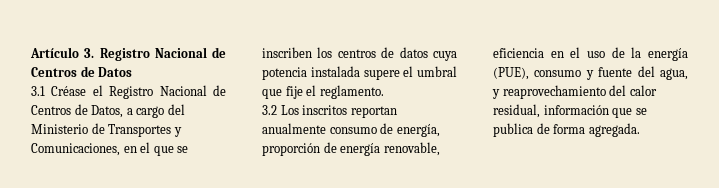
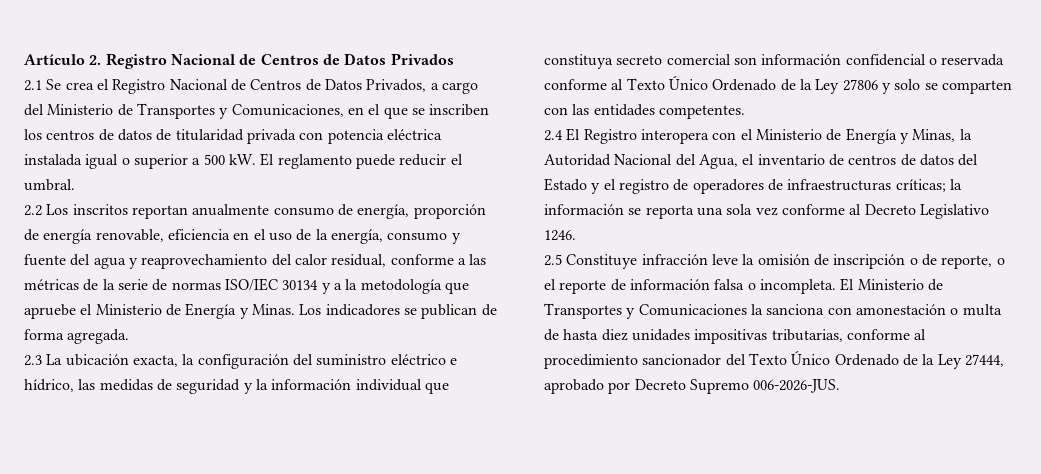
[84,47,226,61] [31,66,133,77] [31,86,87,96] 3. Registro Nacional de Centros de Datos // 3.1 Créase -> [89,53,454,69] [24,79,94,91] 2. Registro Nacional de Centros de Datos Privados // 2.1 Se crea
[91,105,124,118] Datos, -> [324,79,427,92] Datos Privados,
[433,51,457,61] [262,66,457,80] [262,85,384,99] [262,105,277,115] cuya potencia instalada supere el umbral que fije el reglamento. // 3.2 -> [156,129,442,144] [24,153,463,169] [24,179,75,191] [24,205,42,216] de titularidad privada con potencia eléctrica instalada igual o superior a 500 kW. El reglamento puede reducir el umbral. // 2.2
[648,48,688,61] [493,67,529,80] energía (PUE), -> [330,229,383,244] energía,
[660,68,688,80] agua, -> [93,257,126,269] agua
[543,105,647,118] [493,123,640,137] información que se publica de forma agregada. -> [390,254,487,265] [24,278,469,294] [24,303,497,319] [24,329,130,344] [24,354,457,369] [24,379,449,394] [544,54,1005,69] [544,76,1012,94] [544,104,745,119] [544,128,972,144] [544,154,979,169] [544,178,962,194] [544,204,989,219] [544,230,576,241] [544,254,1005,269] [544,278,943,294] [544,303,1002,319] [544,329,927,344] [544,351,1004,369] [544,379,841,394] conforme a las métricas de la serie de normas ISO/IEC 30134 y a la metodología que apruebe el Ministerio de Energía y Minas. Los indicadores se publican de forma agregada. // 2.3 La ubicación exacta, la configuración del suministro eléctrico e hídrico, las medidas de seguridad y la información individual que constituya secreto comercial son información confidencial o reservada conforme al Texto Único Ordenado de la Ley 27806 y solo se comparten con las entidades competentes. // 2.4 El Registro interopera con el Ministerio de Energía y Minas, la Autoridad Nacional del Agua, el inventario de centros de datos del Estado y el registro de operadores de infraestructuras críticas; la información se reporta una sola vez conforme al Decreto Legislativo 1246. // 2.5 Constituye infracción leve la omisión de inscripción o de reporte, o el reporte de información falsa o incompleta. El Ministerio de Transportes y Comunicaciones la sanciona con amonestación o multa de hasta diez unidades impositivas tributarias, conforme al procedimiento sancionador del Texto Único Ordenado de la Ley 27444, aprobado por Decreto Supremo 006-2026-JUS.

